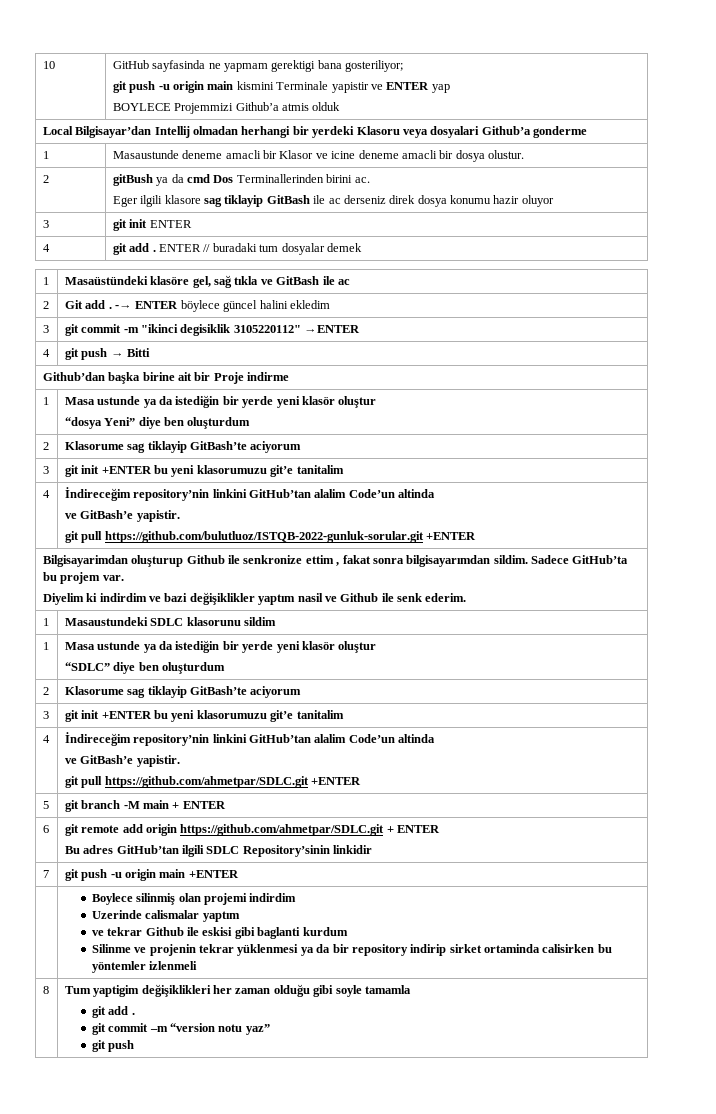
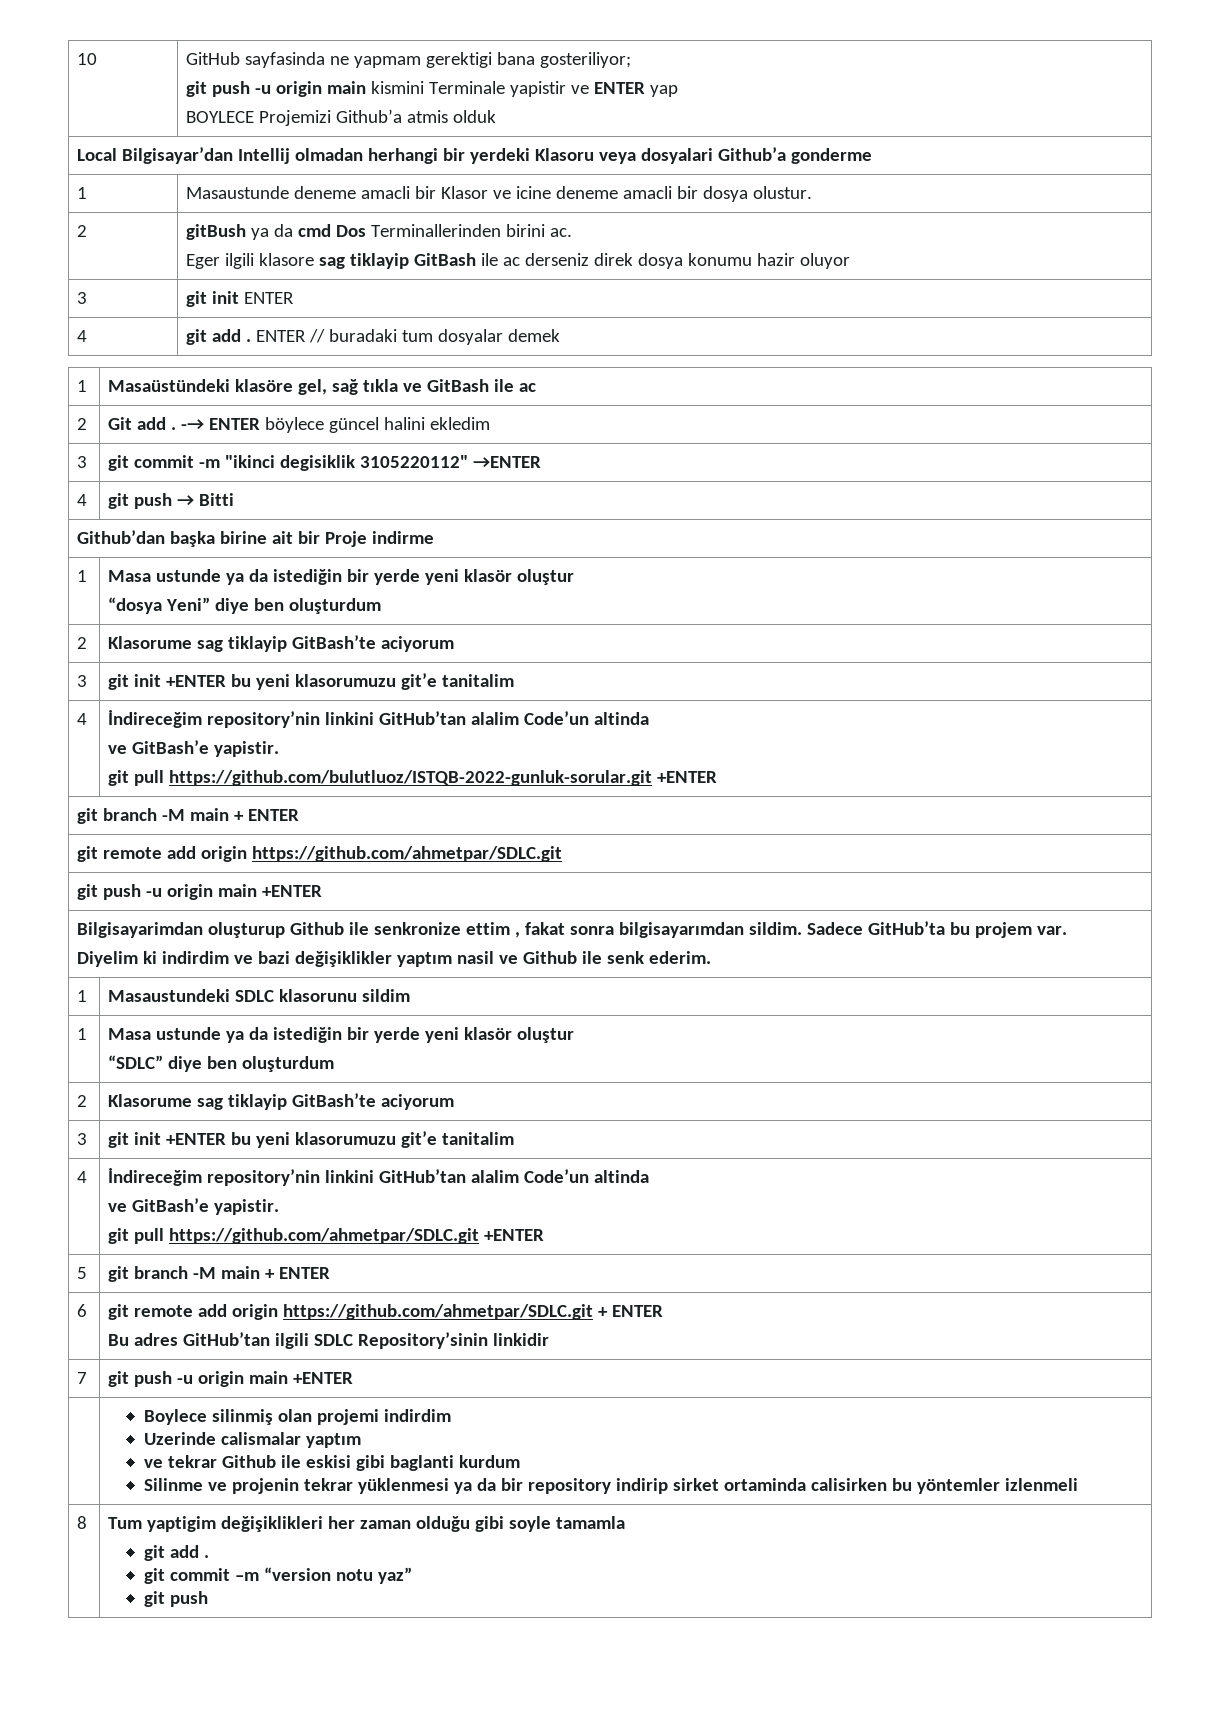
[174,103,234,114] Projemmizi -> [259,110,332,126] Projemizi
(477, 536) none -> [77,808,300,824] [77,846,563,862] [77,884,323,900] // git branch -M main + ENTER // git remote add origin https://github.com/ahmetpar/SDLC.git // git push -u origin main +ENTER

